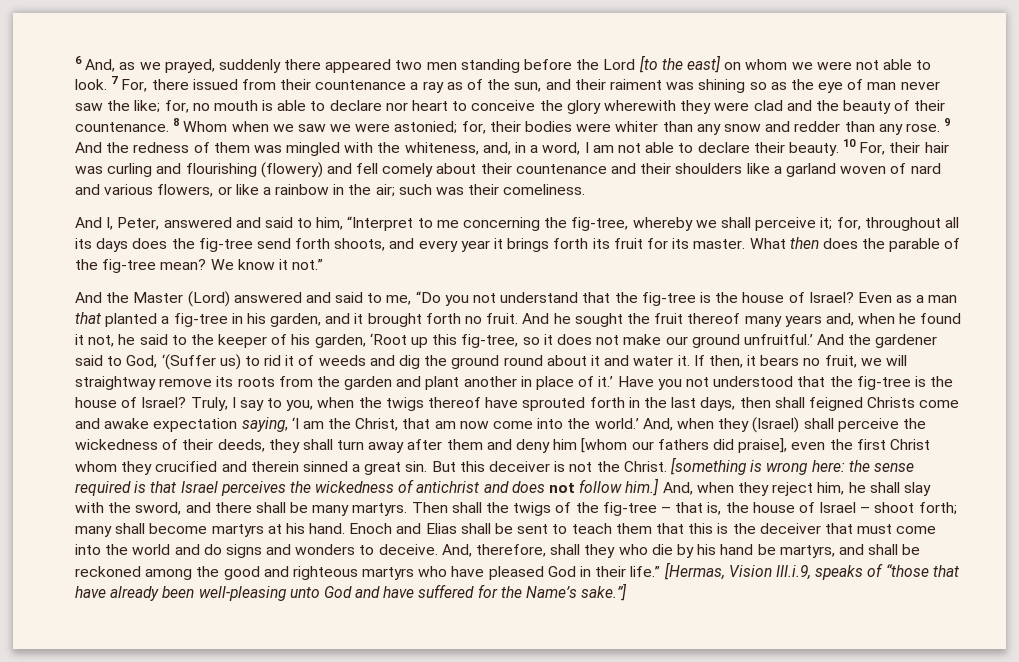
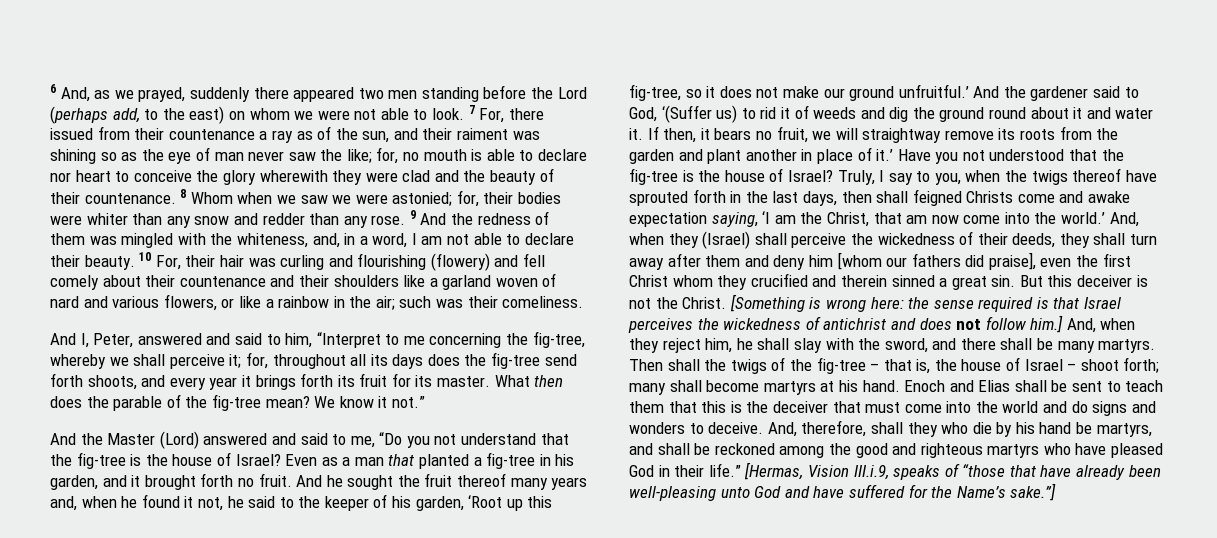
[639,55,721,73] [to the east] -> [50,106,225,124] (perhaps add, to the east)
[670,457,747,475] [something -> [729,294,805,312] [Something

